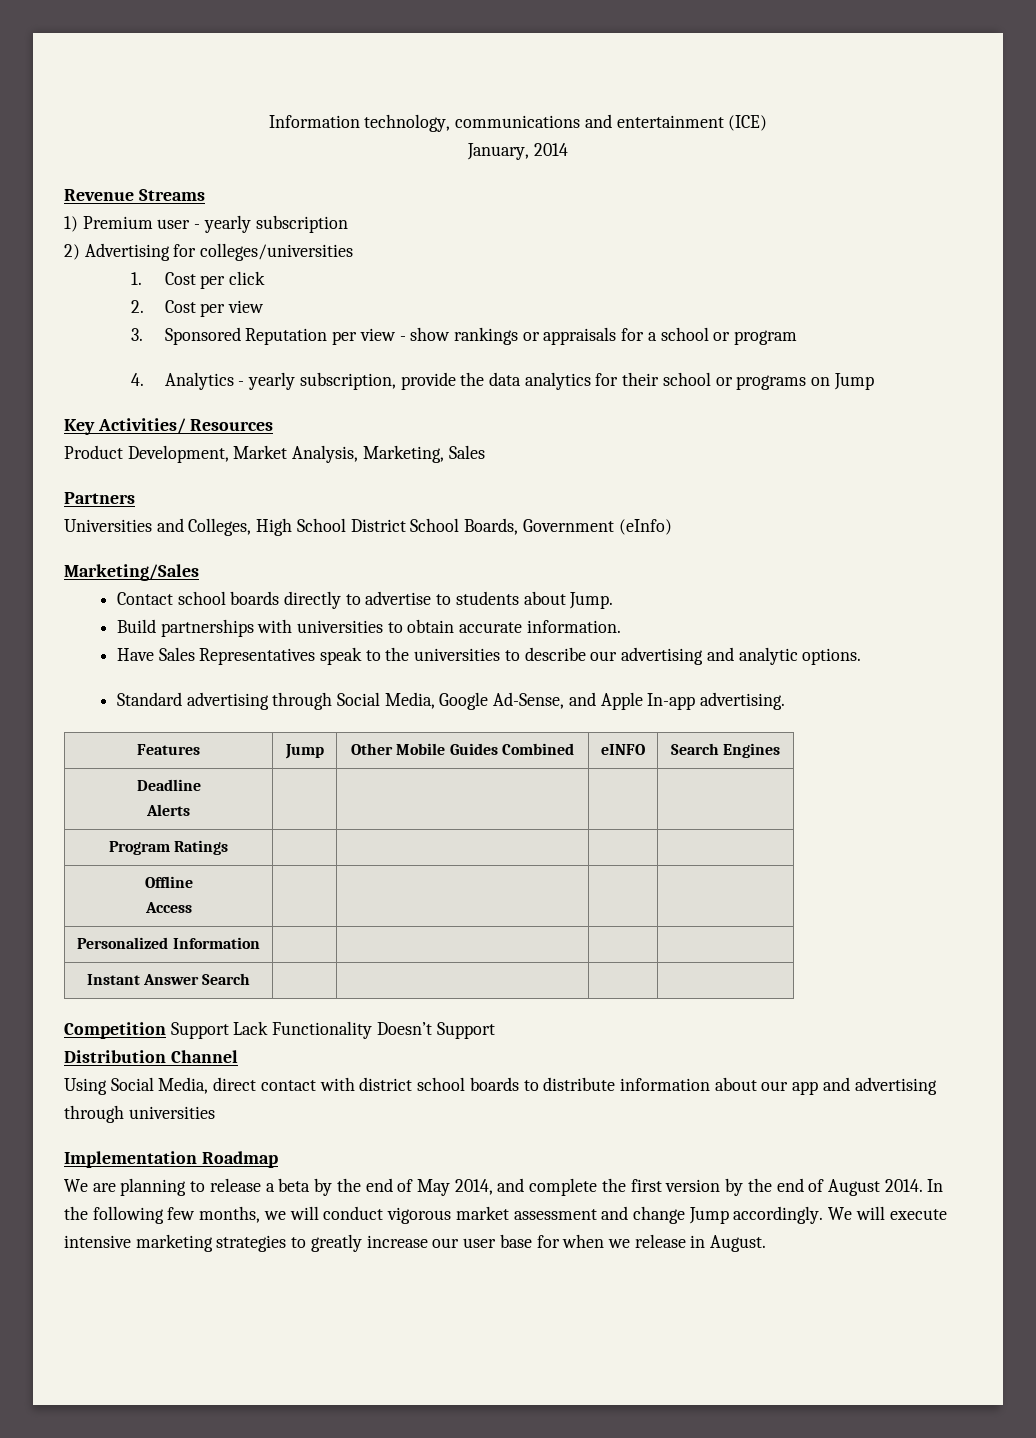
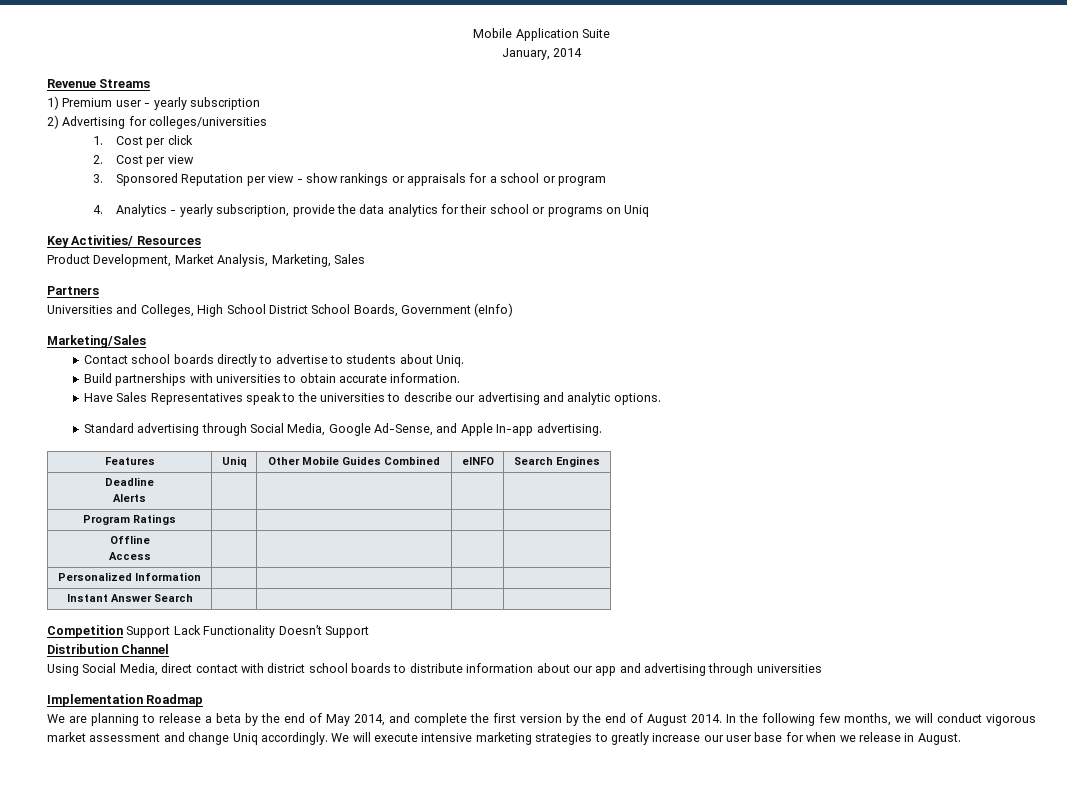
[268,114,768,132] Information technology, communications and entertainment (ICE) -> [473,28,610,41] Mobile Application Suite
[833,373,874,390] Jump -> [624,205,650,217] Uniq
[569,592,614,609] Jump. -> [436,355,465,367] Uniq.
[284,744,324,759] Jump -> [221,456,247,467] Uniq
[688,1207,729,1224] Jump -> [232,733,258,745] Uniq

